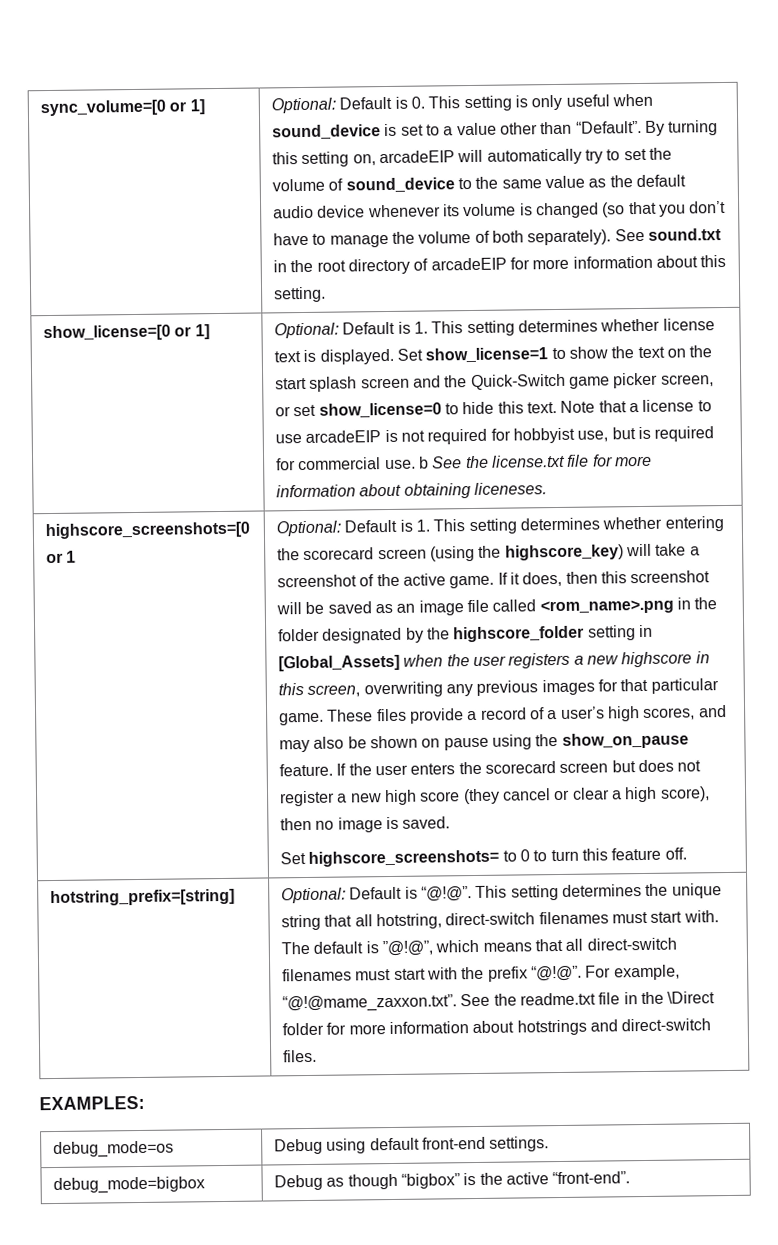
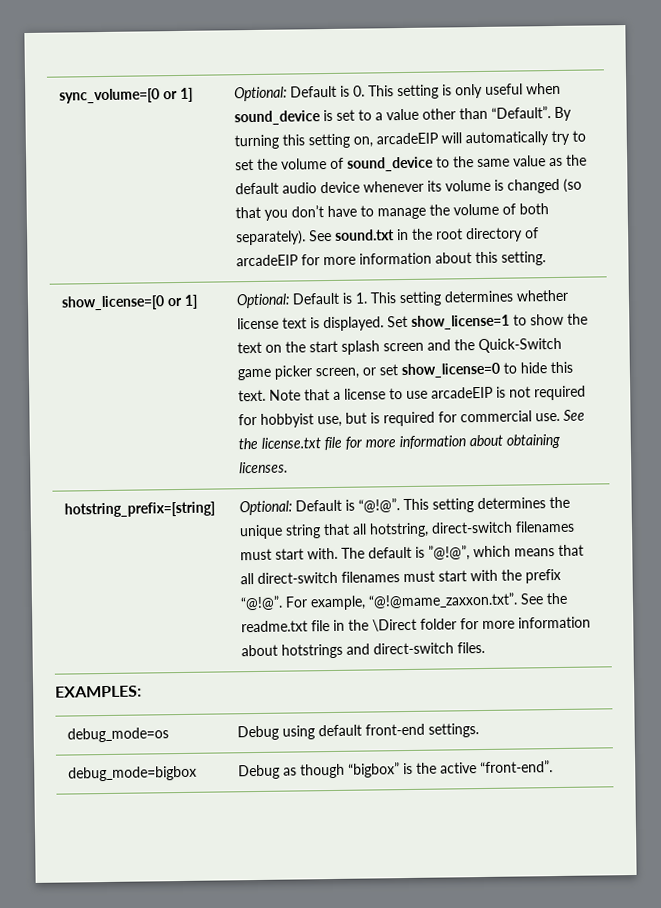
[418,456,429,469] b -> (561, 417) none
[473,482,547,495] [44,521,250,540] [45,550,77,564] [275,516,724,537] [276,543,700,562] [276,570,711,589] [275,597,718,616] [277,624,653,644] [277,651,710,672] [277,678,719,698] [278,705,727,726] [278,732,689,753] [278,759,702,777] [278,786,710,807] [279,816,451,833] [279,847,687,867] liceneses. // highscore_screenshots=[0 or 1 | Optional: Default is 1. This setting determines whether entering the scorecard screen (using the highscore_key) will take a screenshot of the active game. If it does, then this screenshot will be saved as an image file called <rom_name>.png in the folder designated by the highscore_folder setting in [Global_Assets] when the user registers a new highscore in this screen, overwriting any previous images for that particular game. These files provide a record of a user’s high scores, and may also be shown on pause using the show_on_pause feature. If the user enters the scorecard screen but does not register a new high score (they cancel or clear a high score), then no image is saved. // Set highscore_screenshots= to 0 to turn this feature off. -> [239,461,289,474] licenses.

